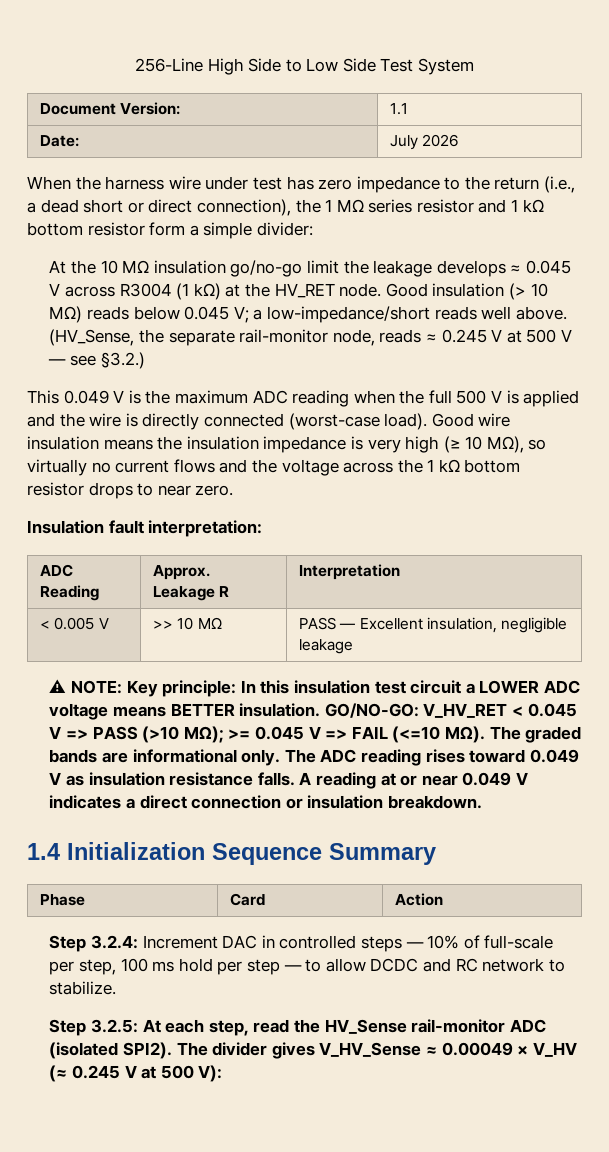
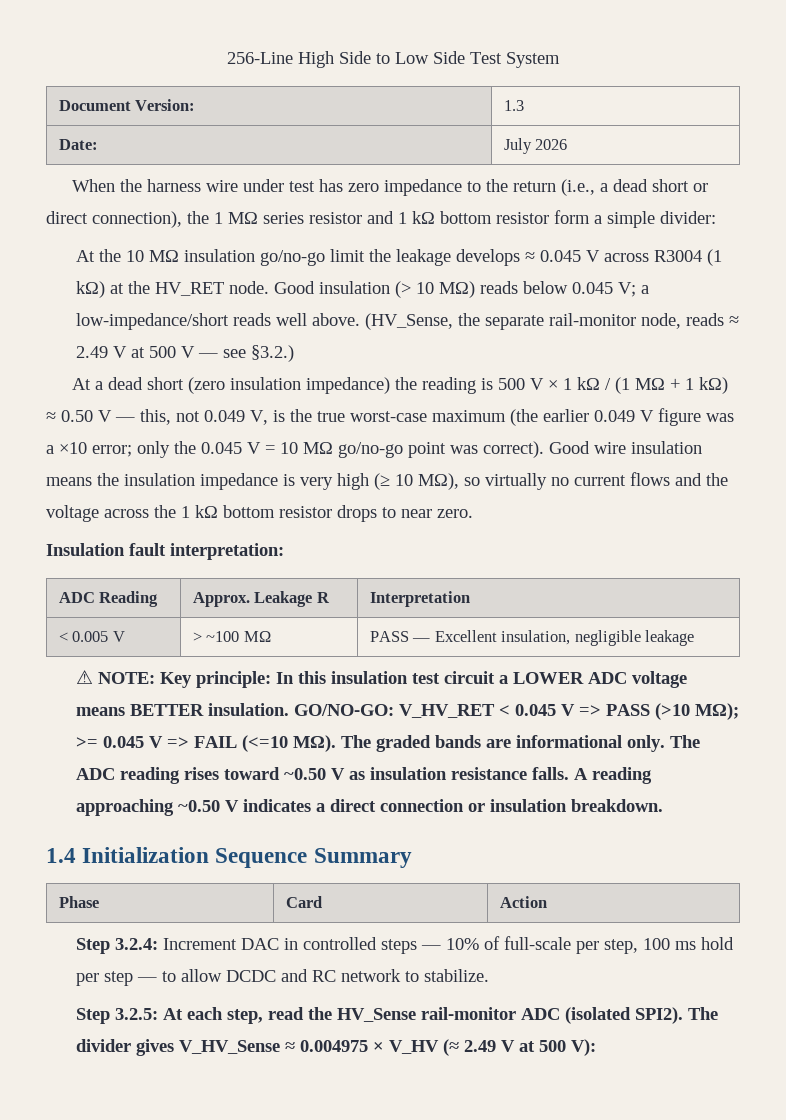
[390,103,409,115] 1.1 -> [503,100,524,111] 1.3
[441,329,487,343] 0.245 -> [75,346,108,358] 2.49
[27,390,580,407] [27,413,428,430] This 0.049 V is the maximum ADC reading when the full 500 V is applied and the wire is directly connected (worst-case load). -> [72,377,729,394] [46,408,734,426] [46,441,544,458] At a dead short (zero insulation impedance) the reading is 500 V × 1 kΩ / (1 MΩ + 1 kΩ) ≈ 0.50 V — this, not 0.049 V, is the true worst-case maximum (the earlier 0.049 V figure was a ×10 error; only the 0.045 V = 10 MΩ go/no-go point was correct).
[153,617,194,630] >> 10 -> [192,631,240,642] > ~100
[529,749,579,763] 0.049 -> [283,768,326,780] ~0.50
[380,772,512,786] at or near 0.049 -> [75,799,220,816] approaching ~0.50
[441,1042,513,1056] 0.00049 -> [299,1040,368,1052] 0.004975
[72,1065,121,1079] 0.245 -> [463,1040,496,1052] 2.49

